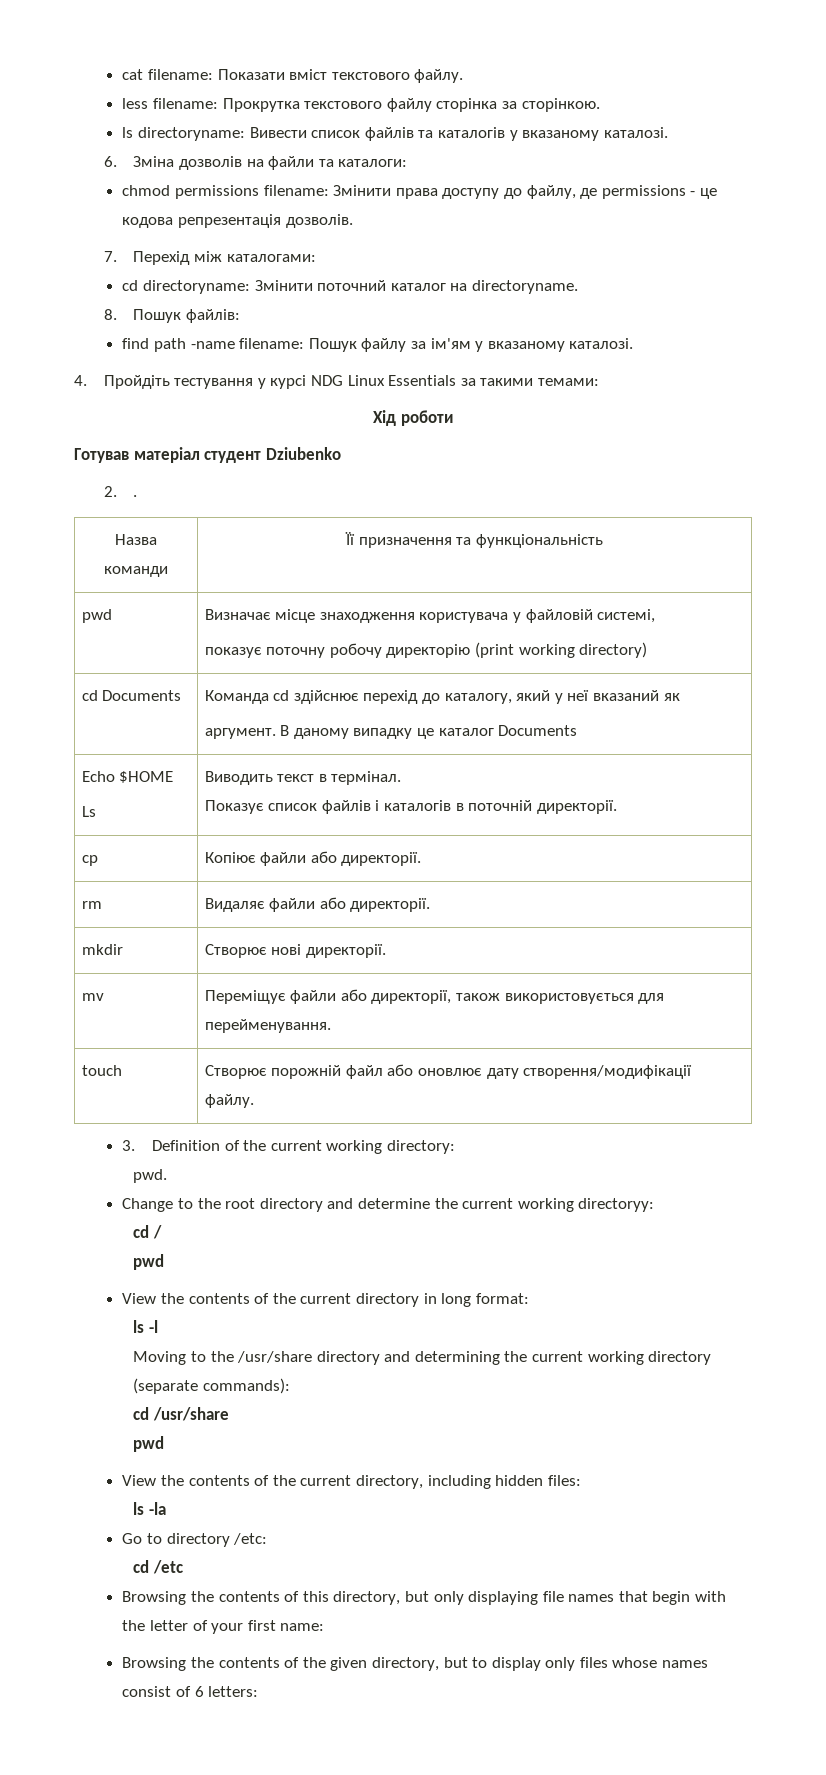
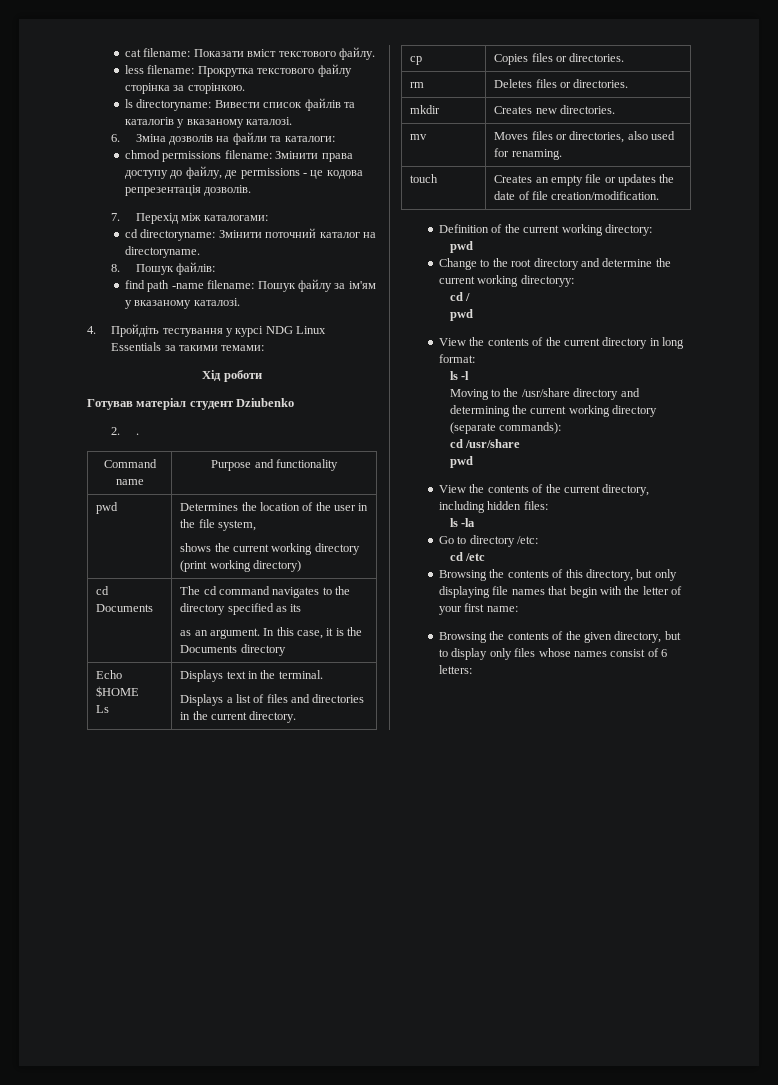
[115,534,157,545] [104,566,168,577] [345,532,603,548] [81,609,112,623] [204,609,656,623] [204,643,471,658] Назва команди | Її призначення та функціональність // pwd | Визначає місце знаходження користувача у файловій системі, // показує поточну робочу директорію -> [103,459,157,468] [115,479,144,485] [211,459,338,471] [96,502,119,514] [180,502,369,511] [180,519,256,531] [180,543,360,555] Command name | Purpose and functionality // pwd | Determines the location of the user in the file system, // shows the current working directory
[204,690,680,704] [204,725,578,739] Команда cd здійснює перехід до каталогу, який у неї вказаний як // аргумент. В даному випадку це каталог Documents -> [180,586,351,598] [180,603,302,615] [180,627,363,639] [180,644,286,656] The cd command navigates to the directory specified as its // as an argument. In this case, it is the Documents directory
[204,771,402,785] [204,800,617,814] [81,855,98,866] [204,851,422,866] [81,901,102,909] [204,897,431,912] [81,944,123,955] [204,944,386,958] [81,993,104,1001] [204,989,665,1004] [204,1019,331,1033] [81,1065,122,1076] [204,1064,693,1079] [204,1094,254,1108] [122,1140,136,1151] Виводить текст в термінал. // Показує список файлів і каталогів в поточній директорії. // cp | Копіює файли або директорії. // rm | Видаляє файли або директорії. // mkdir | Створює нові директорії. // mv | Переміщує файли або директорії, також використовується для перейменування. // touch | Створює порожній файл або оновлює дату створення/модифікації файлу. // 3. -> [180,670,323,682] [180,694,365,706] [180,711,297,723] [410,56,423,65] [494,53,625,65] [410,82,425,88] [494,79,629,88] [410,105,441,114] [494,105,615,114] [410,134,428,140] [494,131,676,143] [494,148,562,160] [410,174,439,183] [494,174,675,186] [494,191,660,200] Displays text in the terminal. // Displays a list of files and directories in the current directory. // cp | Copies files or directories. // rm | Deletes files or directories. // mkdir | Creates new directories. // mv | Moves files or directories, also used for renaming. // touch | Creates an empty file or updates the date of file creation/modification. //
[133,1169,168,1183] pwd. -> [449,241,473,253] pwd

